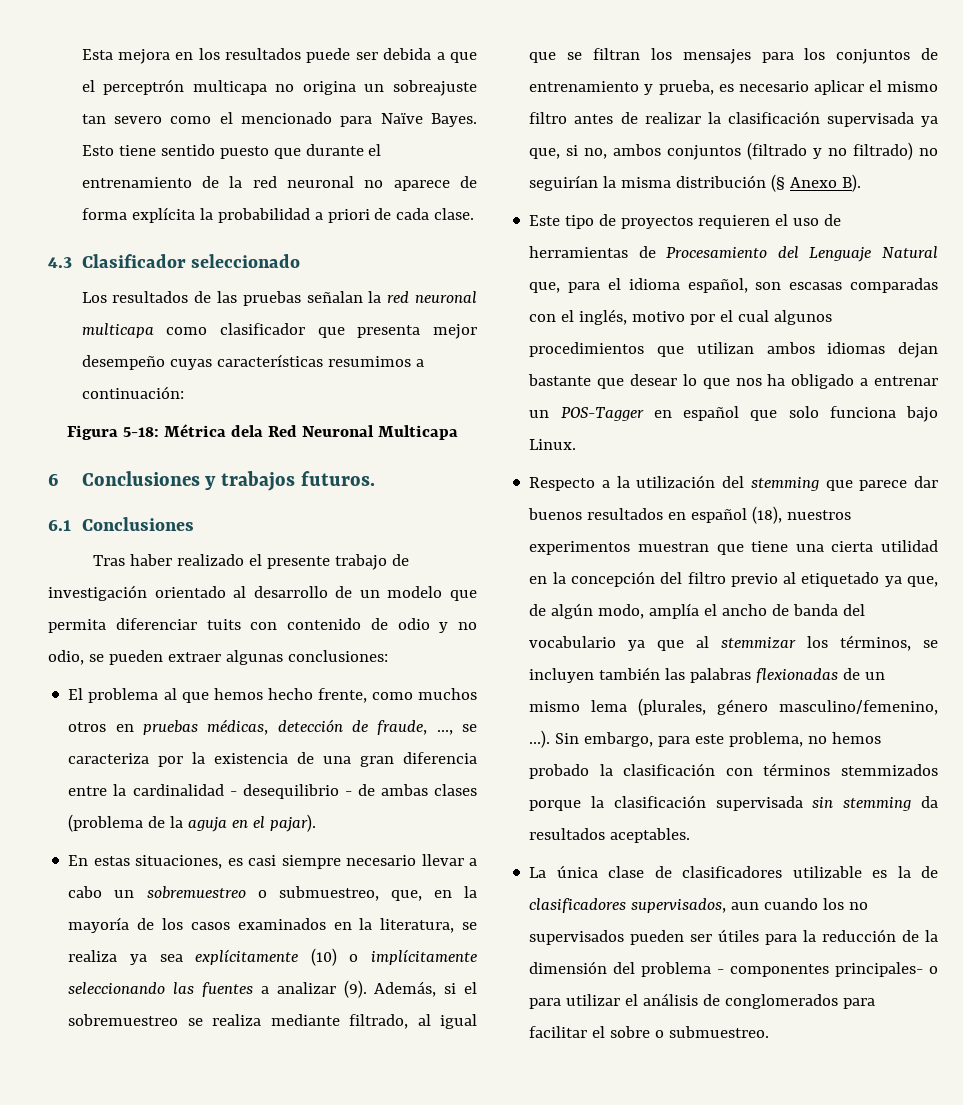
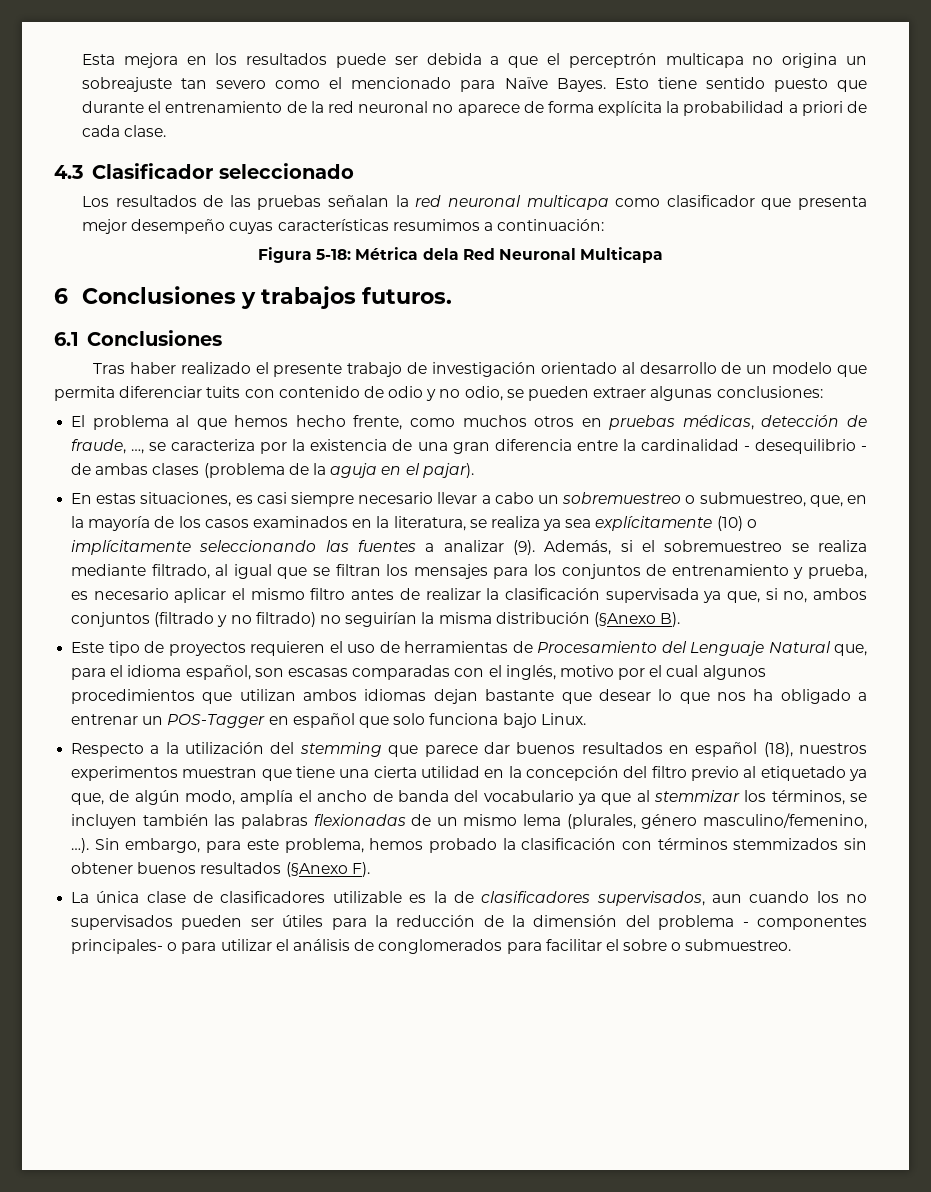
[771,174,838,192] (§ Anexo -> [593,612,656,627] (§Anexo
[808,736,828,744] no -> (364, 845) none
[529,795,938,811] [529,828,691,843] porque la clasificación supervisada sin stemming da resultados aceptables. -> [843,838,867,850] [71,862,370,877] sin obtener buenos resultados (§Anexo F).

